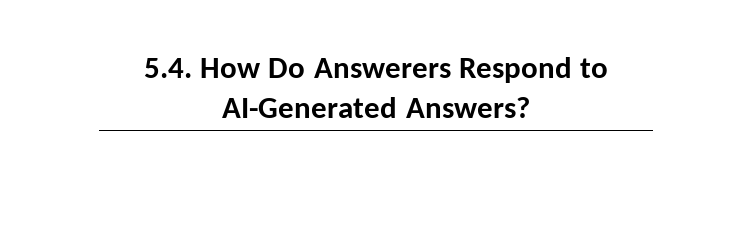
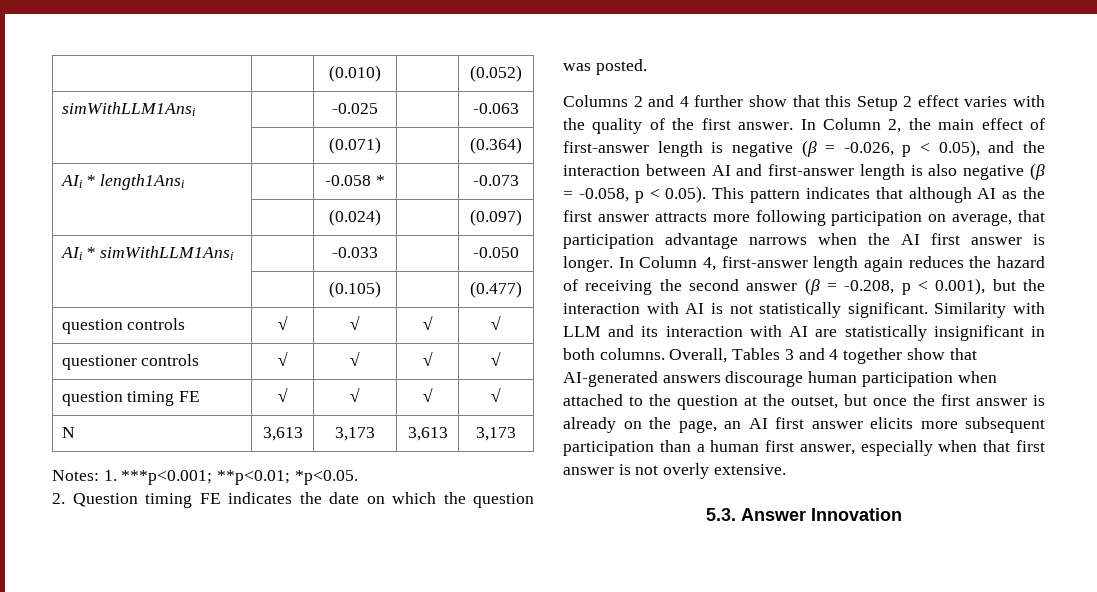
[143,57,609,83] [222,97,530,118] 5.4. How Do Answerers Respond to AI-Generated Answers? -> [329,65,381,82] [470,65,522,82] [61,102,195,116] [332,103,378,114] [473,103,519,114] [329,137,381,154] [470,137,522,154] [60,174,185,190] [325,175,385,186] [473,175,519,186] [329,209,381,226] [470,209,522,226] [60,246,234,260] [332,247,378,258] [473,247,519,258] [329,281,381,298] [470,281,522,298] [61,318,186,334] [277,316,288,330] [350,316,360,330] [422,316,433,330] [491,316,501,330] [61,354,200,370] [277,352,288,366] [350,352,360,366] [422,352,433,366] [491,352,501,366] [61,391,201,406] [277,388,288,402] [350,388,360,402] [422,388,433,402] [491,388,501,402] [61,427,75,438] [262,427,303,441] [335,427,375,441] [407,427,448,441] [476,427,516,441] [52,470,358,485] [52,492,534,508] [563,59,647,75] [563,95,1045,111] [563,118,1045,134] [563,140,1045,157] [563,163,1045,180] [563,186,1045,203] [563,210,1045,226] [563,233,1045,249] [563,256,1045,272] [563,278,1045,295] [563,302,1045,318] [563,325,1045,341] [563,348,977,364] [563,371,997,387] [563,394,1045,410] [563,417,1045,433] [563,440,1045,456] [563,463,786,479] [706,508,902,521] | | (0.010) | | (0.052) // simWithLLM1Ansi | | -0.025 | | -0.063 // | | (0.071) | | (0.364) // AIi * length1Ansi | | -0.058 * | | -0.073 // | | (0.024) | | (0.097) // AIi * simWithLLM1Ansi | | -0.033 | | -0.050 // | | (0.105) | | (0.477) // question controls | √ | √ | √ | √ // questioner controls | √ | √ | √ | √ // question timing FE | √ | √ | √ | √ // N | 3,613 | 3,173 | 3,613 | 3,173 // Notes: 1. ***p<0.001; **p<0.01; *p<0.05. // 2. Question timing FE indicates the date on which the question was posted. // Columns 2 and 4 further show that this Setup 2 effect varies with the quality of the first answer. In Column 2, the main effect of first-answer length is negative (β = -0.026, p < 0.05), and the interaction between AI and first-answer length is also negative (β = -0.058, p < 0.05). This pattern indicates that although AI as the first answer attracts more following participation on average, that participation advantage narrows when the AI first answer is longer. In Column 4, first-answer length again reduces the hazard of receiving the second answer (β = -0.208, p < 0.001), but the interaction with AI is not statistically significant. Similarity with LLM and its interaction with AI are statistically insignificant in both columns. Overall, Tables 3 and 4 together show that AI-generated answers discourage human participation when attached to the question at the outset, but once the first answer is already on the page, an AI first answer elicits more subsequent participation than a human first answer, especially when that first answer is not overly extensive. // 5.3. Answer Innovation

